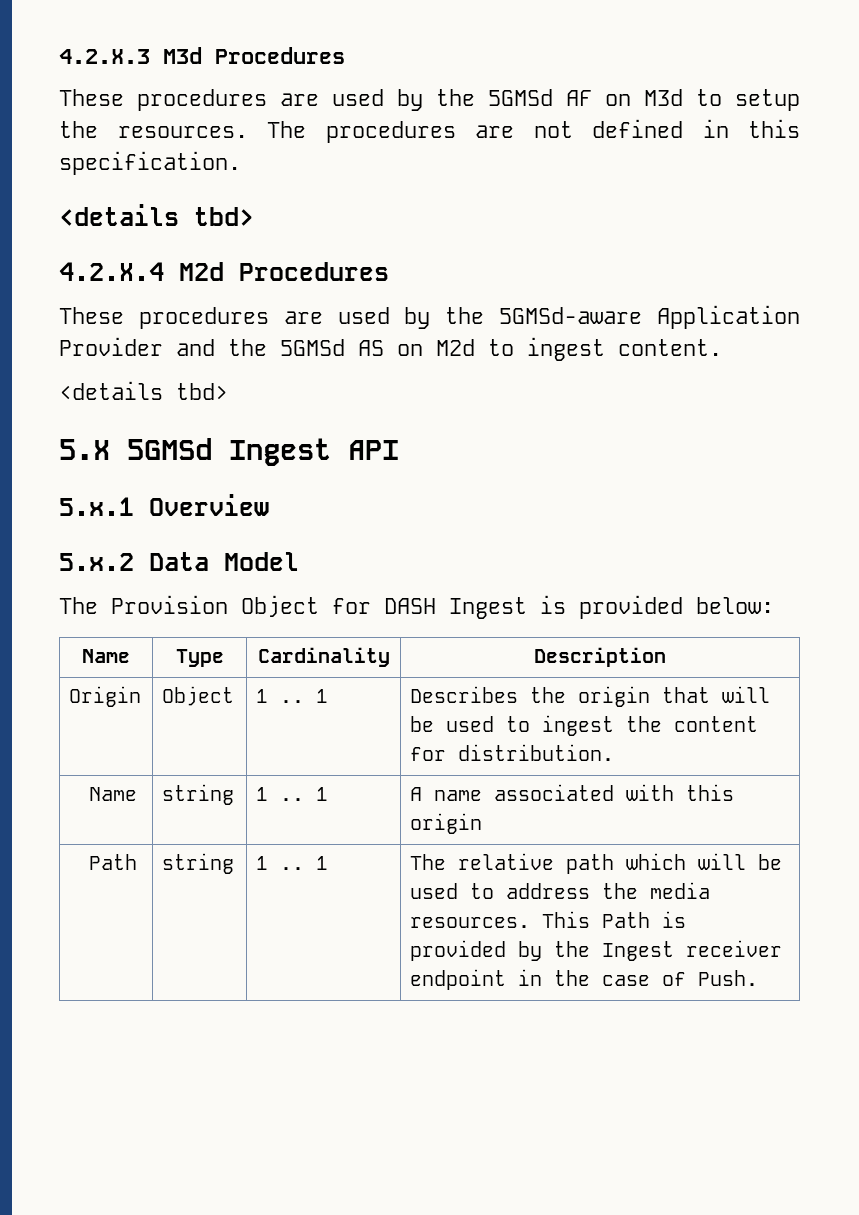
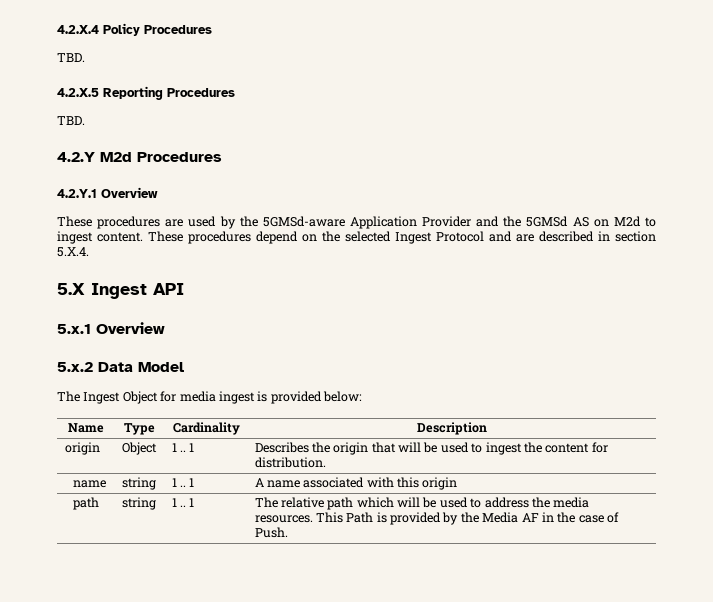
[59,47,345,64] [59,89,800,111] [59,119,800,143] [59,151,241,175] [59,204,254,226] [59,262,164,281] 4.2.X.3 M3d Procedures // These procedures are used by the 5GMSd AF on M3d to setup the resources. The procedures are not defined in this specification. // <details tbd> // 4.2.X.4 -> [57,23,212,36] [57,53,85,62] [57,86,235,100] [57,116,85,125] [57,152,95,162] 4.2.X.4 Policy Procedures // TBD. // 4.2.X.5 Reporting Procedures // TBD. // 4.2.Y
(389, 271) none -> [57,187,158,198] // 4.2.Y.1 Overview
[59,381,228,400] // <details tbd> -> [148,231,656,244] [57,247,89,257] These procedures depend on the selected Ingest Protocol and are described in section 5.X.4.
[127,438,212,460] 5GMSd -> (85, 289) none
[111,595,228,614] Provision -> [83,392,121,404] Ingest
[384,597,527,619] DASH Ingest -> [179,391,255,404] media ingest
[69,686,142,707] Origin -> [64,442,100,455] origin
[88,787,137,801] Name -> [72,480,106,488] name
[88,854,137,870] Path -> [72,497,99,510] path
[602,940,783,961] [410,969,507,990] Ingest receiver endpoint -> [482,512,539,523] Media AF

